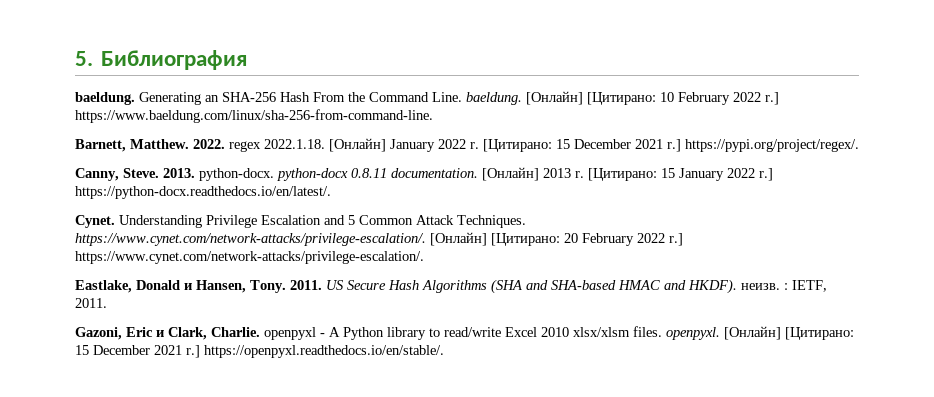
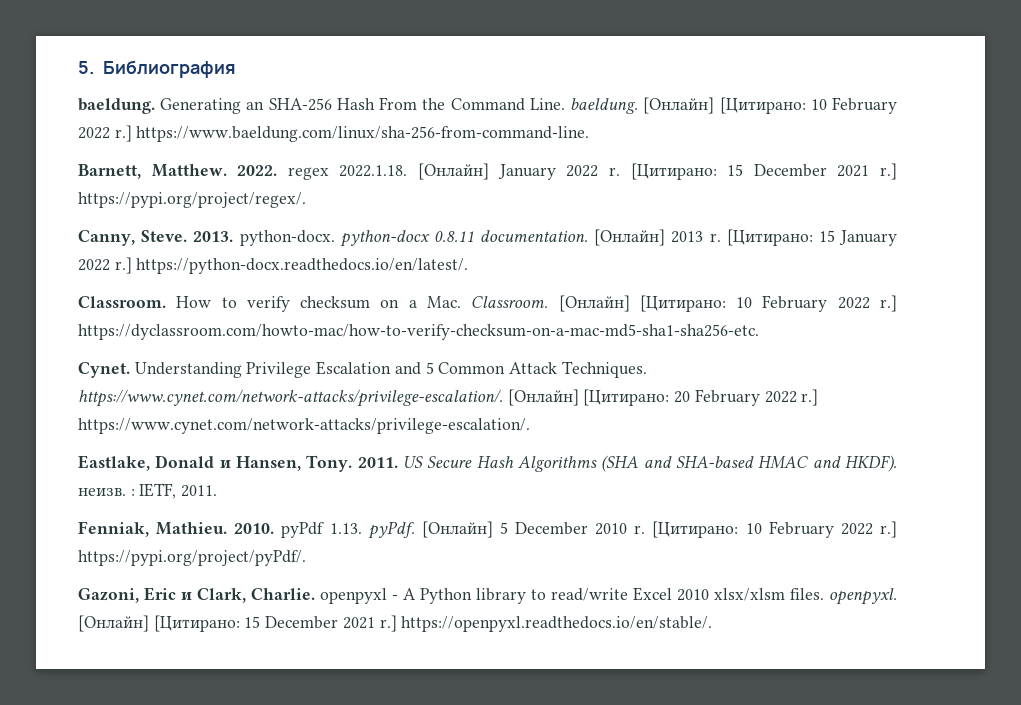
(331, 192) none -> [78,295,898,312] [78,324,759,340] // Classroom. How to verify checksum on a Mac. Classroom. [Онлайн] [Цитирано: 10 February 2022 r.] https://dyclassroom.com/howto-mac/how-to-verify-checksum-on-a-mac-md5-sha1-sha256-etc.
(107, 303) none -> [78,521,897,539] [78,550,306,566] // Fenniak, Mathieu. 2010. pyPdf 1.13. pyPdf. [Онлайн] 5 December 2010 r. [Цитирано: 10 February 2022 r.] https://pypi.org/project/pyPdf/.

